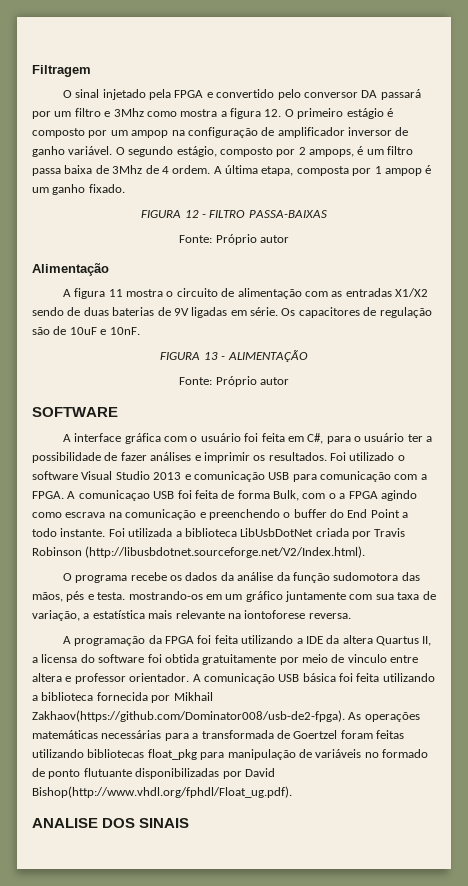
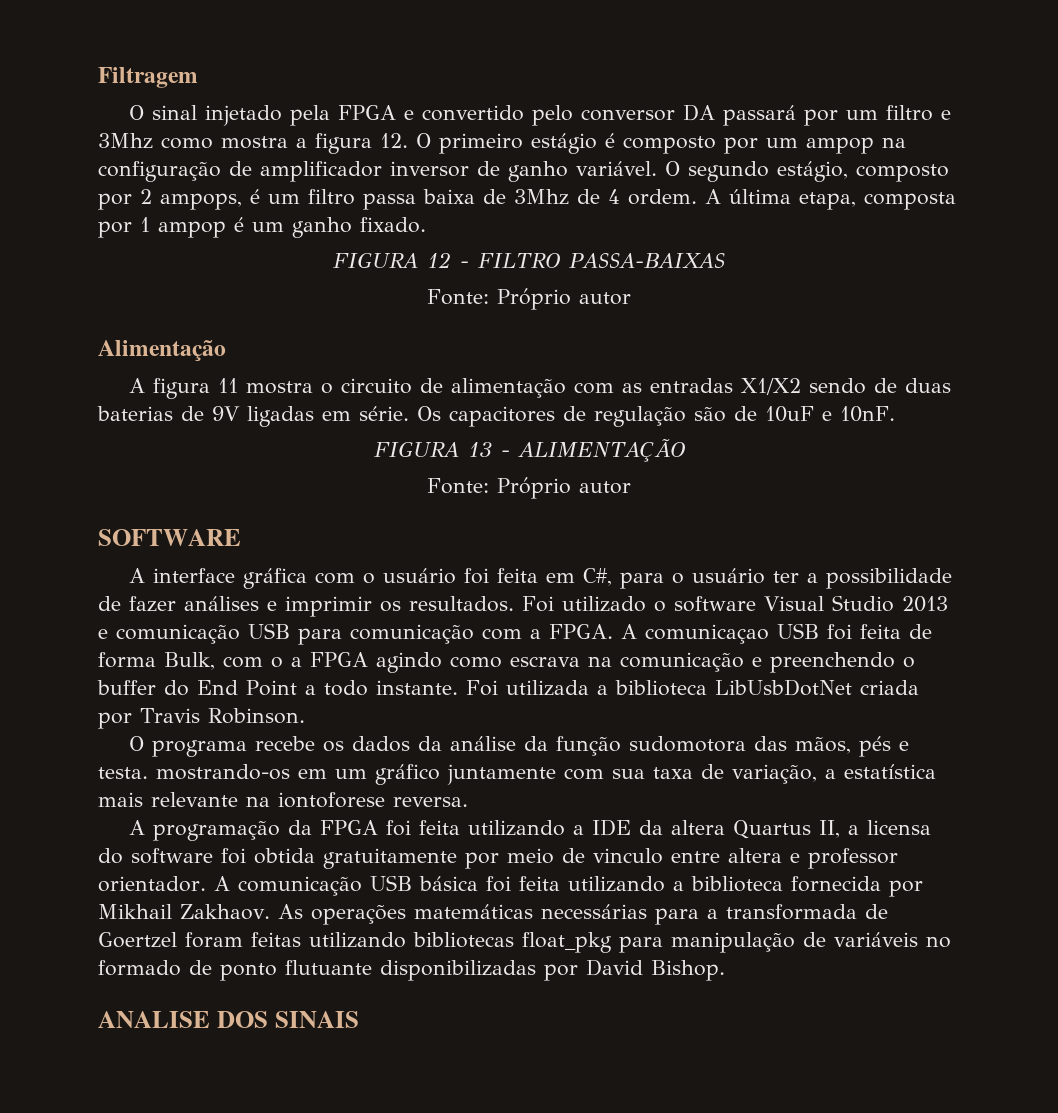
[32,546,366,558] Robinson (http://libusbdotnet.sourceforge.net/V2/Index.html). -> [207,708,305,724] Robinson.
[32,710,345,722] Zakhaov(https://github.com/Dominator008/usb-de2-fpga). -> [180,904,270,920] Zakhaov.
[32,786,292,798] Bishop(http://www.vhdl.org/fphdl/Float_ug.pdf). -> [651,960,725,981] Bishop.

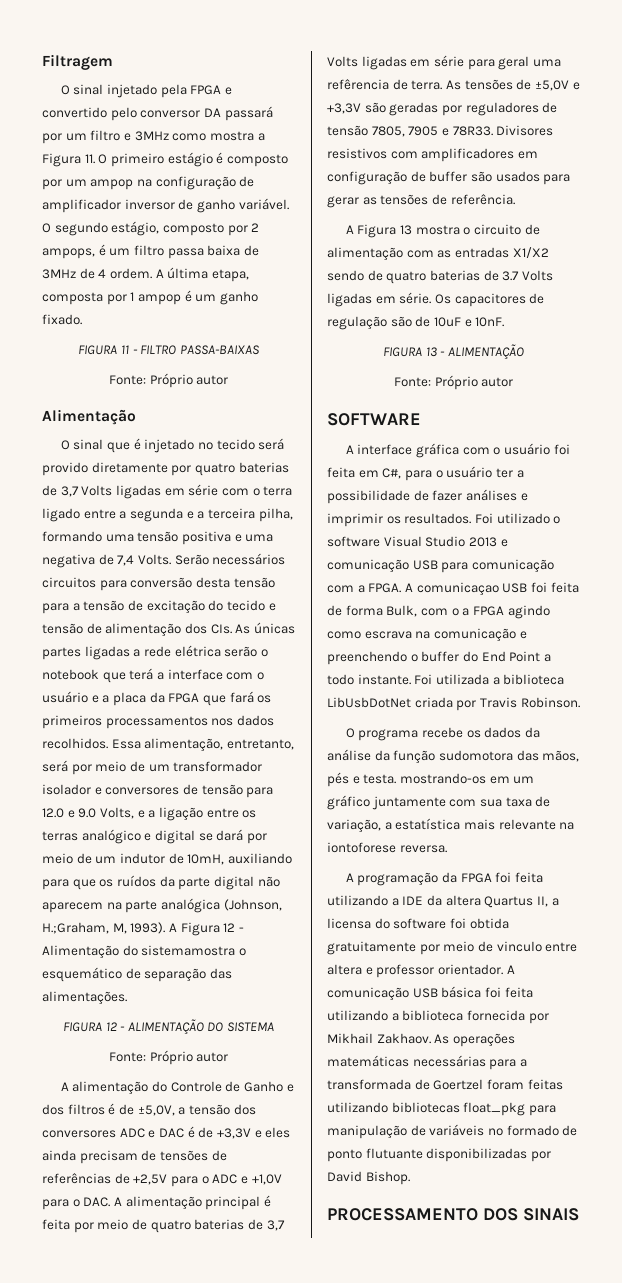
[98,133,153,149] 3Mhz -> [134,131,169,141] 3MHz
[315,133,408,154] figura 12. -> [42,153,95,167] Figura 11.
[514,189,569,205] 3Mhz -> [42,269,76,279] 3MHz
[427,252,452,268] 12 -> [120,345,129,354] 11
[129,378,239,399] A figura 11 -> [60,438,285,453] [42,462,289,476] [42,484,293,499] [42,508,293,522] [42,531,274,545] [42,553,286,568] [42,577,275,591] [42,600,276,614] [42,622,295,637] [42,645,268,660] [42,668,264,683] [42,691,272,706] [42,715,274,729] [42,738,294,752] [42,760,263,775] [42,784,274,798] [42,807,257,821] [42,829,267,844] [42,853,292,865] [42,875,280,890] [42,898,282,913] [42,922,244,936] [42,945,246,959] [42,967,232,982] [42,991,127,1005] [62,1019,275,1035] [108,1050,229,1065] [60,1081,294,1095] [42,1103,256,1116] [42,1126,291,1139] [42,1150,227,1164] [42,1173,282,1187] [42,1195,271,1210] [42,1219,285,1233] [327,55,561,70] [327,79,580,91] [327,102,558,116] [327,125,554,137] [327,148,538,162] [327,171,571,185] [327,194,515,208] [345,224,413,238] O sinal que é injetado no tecido será provido diretamente por quatro baterias de 3,7 Volts ligadas em série com o terra ligado entre a segunda e a terceira pilha, formando uma tensão positiva e uma negativa de 7,4 Volts. Serão necessários circuitos para conversão desta tensão para a tensão de excitação do tecido e tensão de alimentação dos CIs. As únicas partes ligadas a rede elétrica serão o notebook que terá a interface com o usuário e a placa da FPGA que fará os primeiros processamentos nos dados recolhidos. Essa alimentação, entretanto, será por meio de um transformador isolador e conversores de tensão para 12.0 e 9.0 Volts, e a ligação entre os terras analógico e digital se dará por meio de um indutor de 10mH, auxiliando para que os ruídos da parte digital não aparecem na parte analógica (Johnson, H.;Graham, M, 1993). A Figura 12 - Alimentação do sistemamostra o esquemático de separação das alimentações. // FIGURA 12 - ALIMENTAÇÃO DO SISTEMA // Fonte: Próprio autor // A alimentação do Controle de Ganho e dos filtros é de ±5,0V, a tensão dos conversores ADC e DAC é de +3,3V e eles ainda precisam de tensões de referências de +2,5V para o ADC e +1,0V para o DAC. A alimentação principal é feita por meio de quatro baterias de 3,7 Volts ligadas em série para geral uma refêrencia de terra. As tensões de ±5,0V e +3,3V são geradas por reguladores de tensão 7805, 7905 e 78R33. Divisores resistivos com amplificadores em configuração de buffer são usados para gerar as tensões de referência. // A Figura 13
[905,378,952,393] [97,406,240,421] duas baterias de 9V -> [386,270,553,284] quatro baterias de 3.7 Volts
[98,1011,210,1028] ANALISE -> [327,1208,478,1221] PROCESSAMENTO

